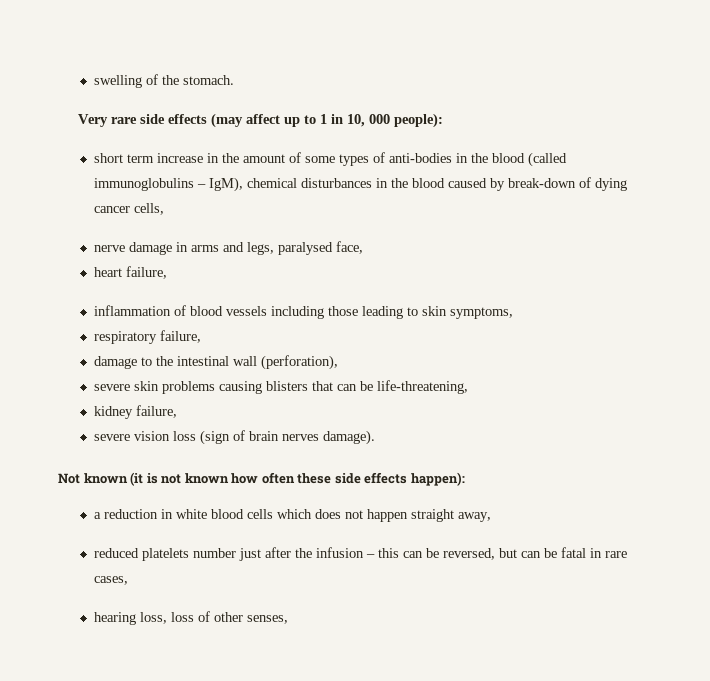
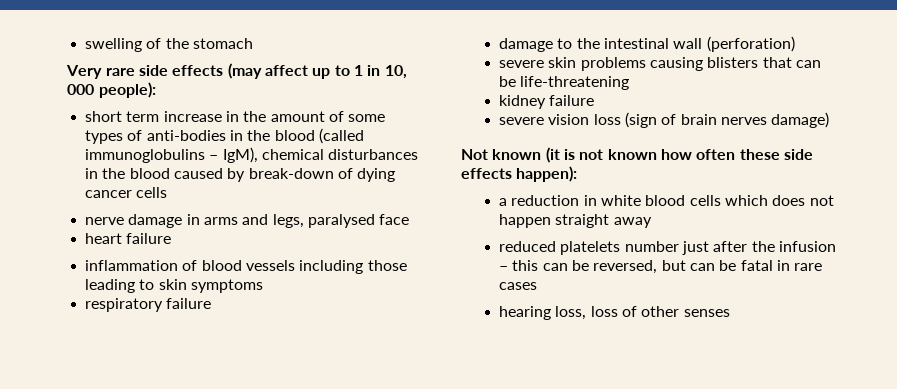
[183,75,235,85] stomach. -> [192,38,253,49] stomach
[134,203,165,215] cells, -> [136,187,168,198] cells
[336,241,364,254] face, -> [379,214,410,225] face
[126,266,168,279] failure, -> [126,233,172,244] failure
[450,307,514,319] symptoms, -> [190,279,263,293] symptoms
[160,330,202,343] failure, -> [166,298,212,309] failure
[261,355,339,370] (perforation), -> [706,36,795,52] (perforation)
[377,380,469,394] life-threatening, -> [520,76,630,90] life-threatening
[136,405,178,418] failure, -> [549,95,595,106] failure
[323,430,376,445] damage). -> [771,112,830,128] damage)
[458,512,492,522] away, -> [613,217,652,228] away
[94,576,129,585] cases, -> [499,282,538,290] cases
[247,615,289,624] senses, -> [683,309,730,317] senses

